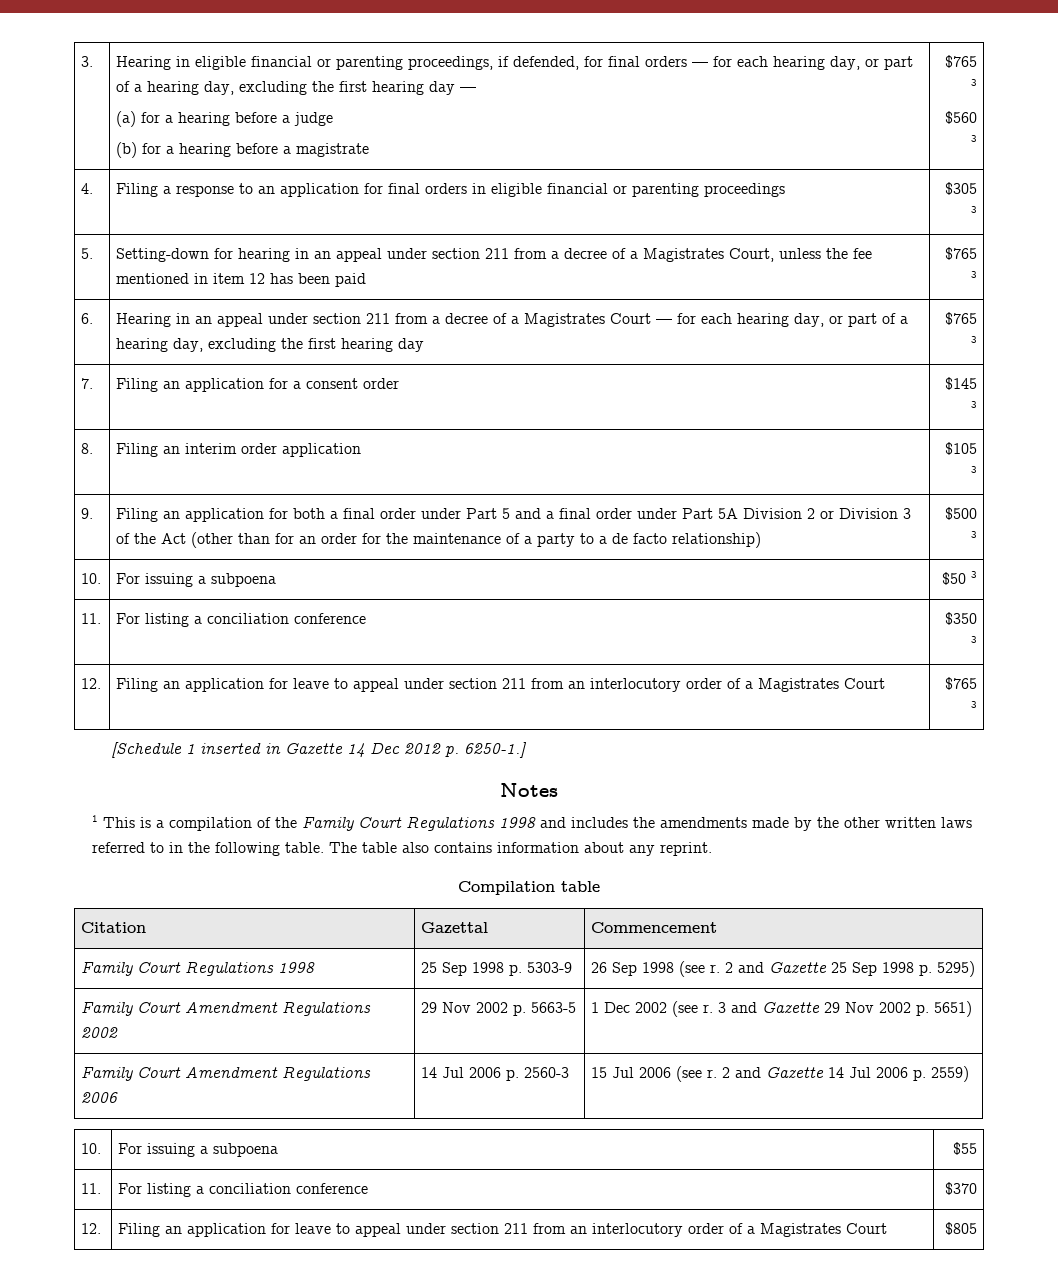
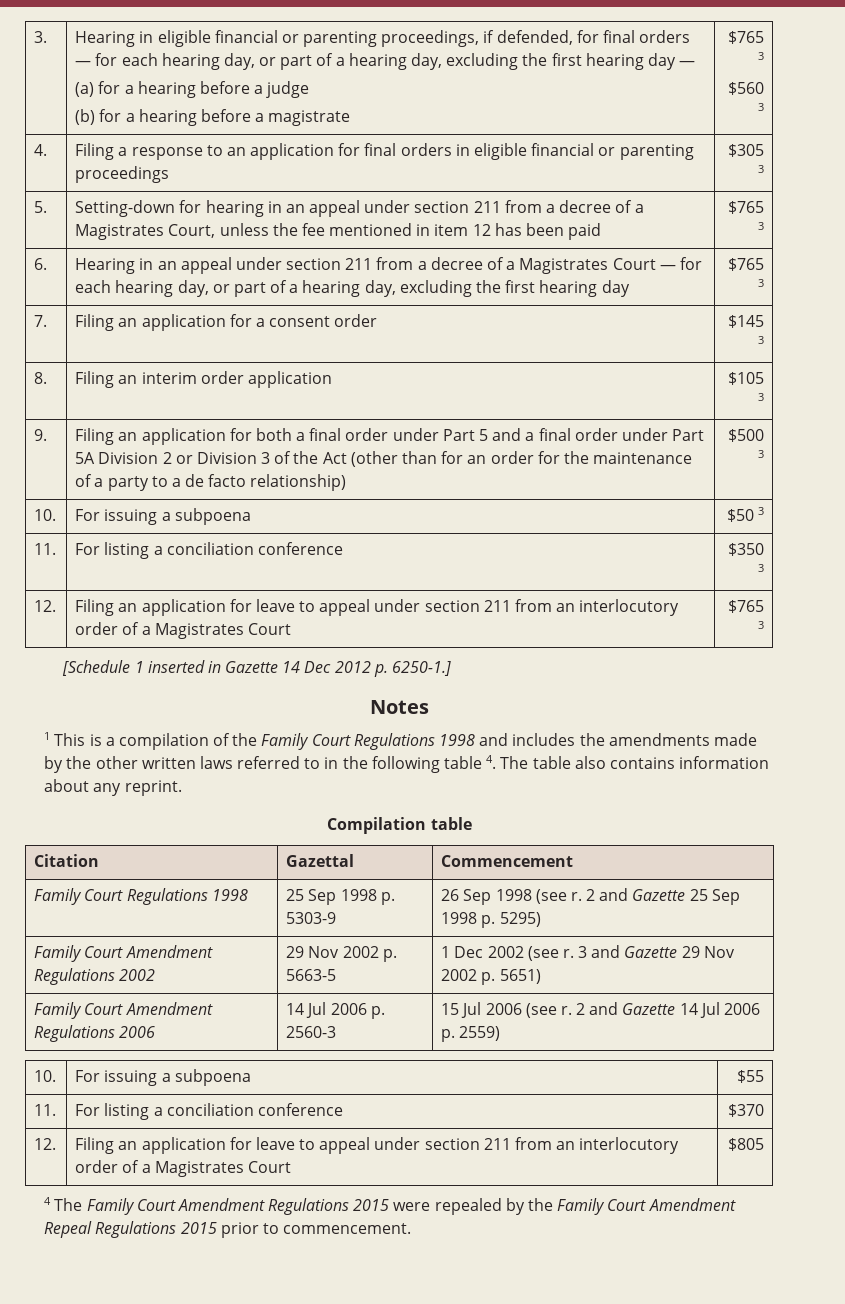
[285,842,325,853] table. -> [444,755,497,769] table 4.
(977, 1228) none -> [44,1197,736,1215] [44,1221,412,1238] // 4 The Family Court Amendment Regulations 2015 were repealed by the Family Court Amendment Repeal Regulations 2015 prior to commencement.

